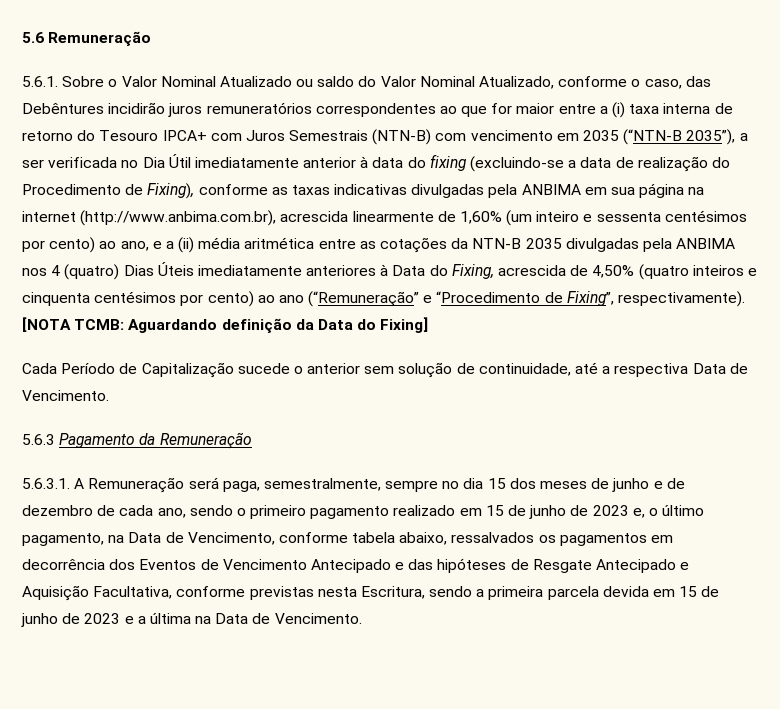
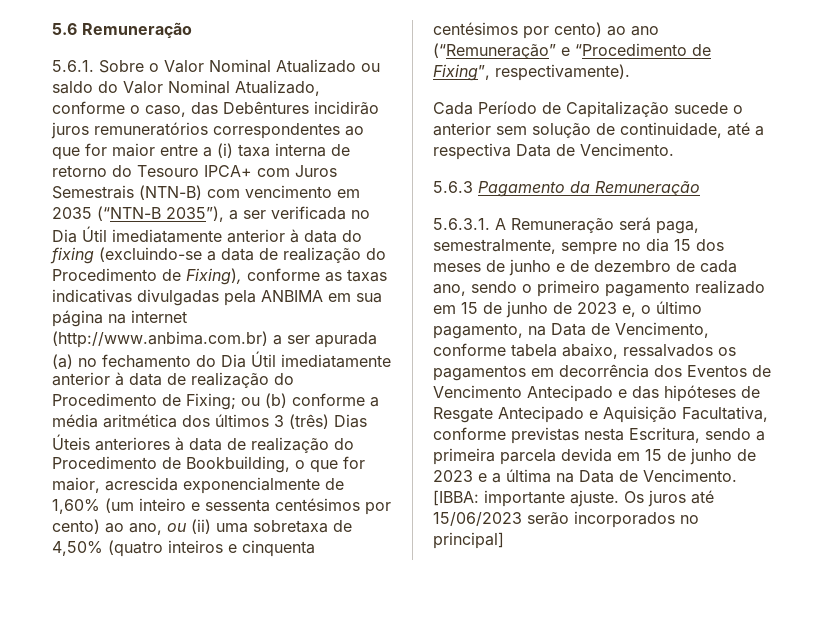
[80,210,434,226] (http://www.anbima.com.br), acrescida linearmente -> [52,331,377,348] [52,351,391,369] [52,372,294,388] [52,393,379,410] [52,414,367,429] [52,434,354,453] [52,456,365,473] [52,477,320,494] (http://www.anbima.com.br) a ser apurada (a) no fechamento do Dia Útil imediatamente anterior à data de realização do Procedimento de Fixing; ou (b) conforme a média aritmética dos últimos 3 (três) Dias Úteis anteriores à data de realização do Procedimento de Bookbuilding, o que for maior, acrescida exponencialmente
[152,237,736,253] [22,262,567,280] e a (ii) média aritmética entre as cotações da NTN-B 2035 divulgadas pela ANBIMA nos 4 (quatro) Dias Úteis imediatamente anteriores à Data do Fixing, acrescida -> [167,519,328,534] ou (ii) uma sobretaxa
[22,317,429,333] [NOTA TCMB: Aguardando definição da Data do Fixing] -> (630, 72) none
(362, 618) none -> [433,490,714,507] [433,511,699,528] [433,532,504,549] [IBBA: importante ajuste. Os juros até 15/06/2023 serão incorporados no principal]

